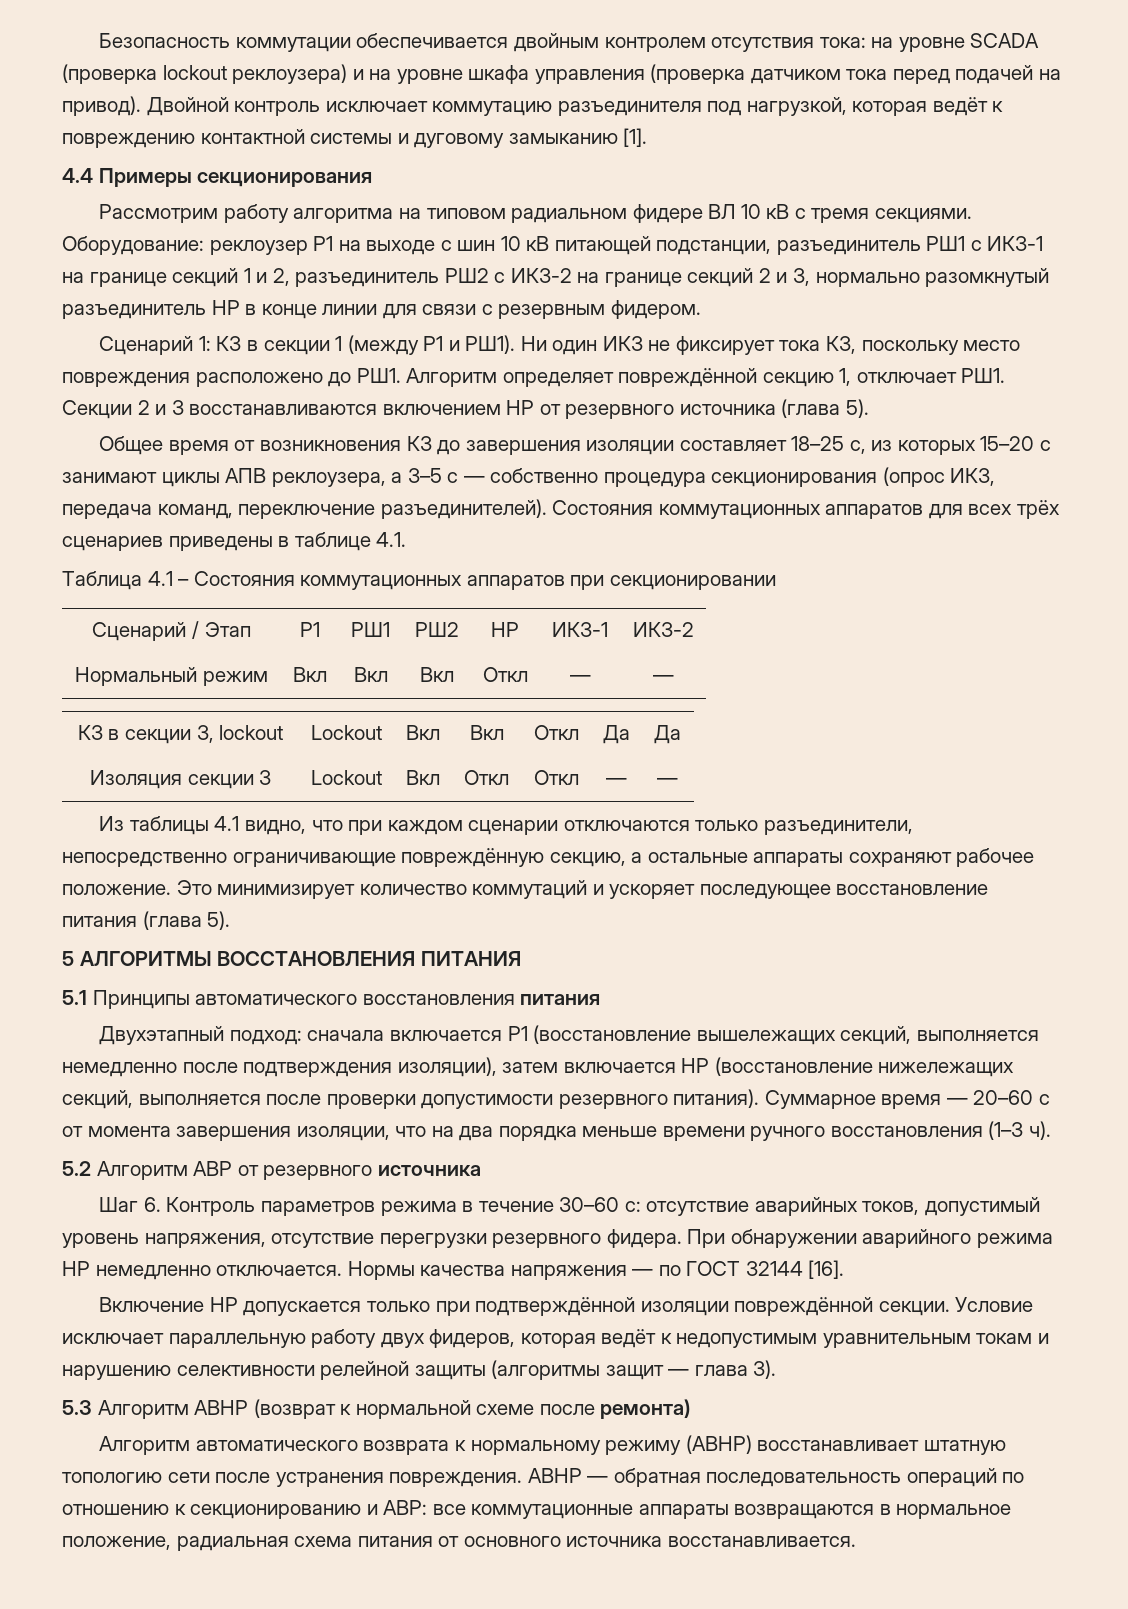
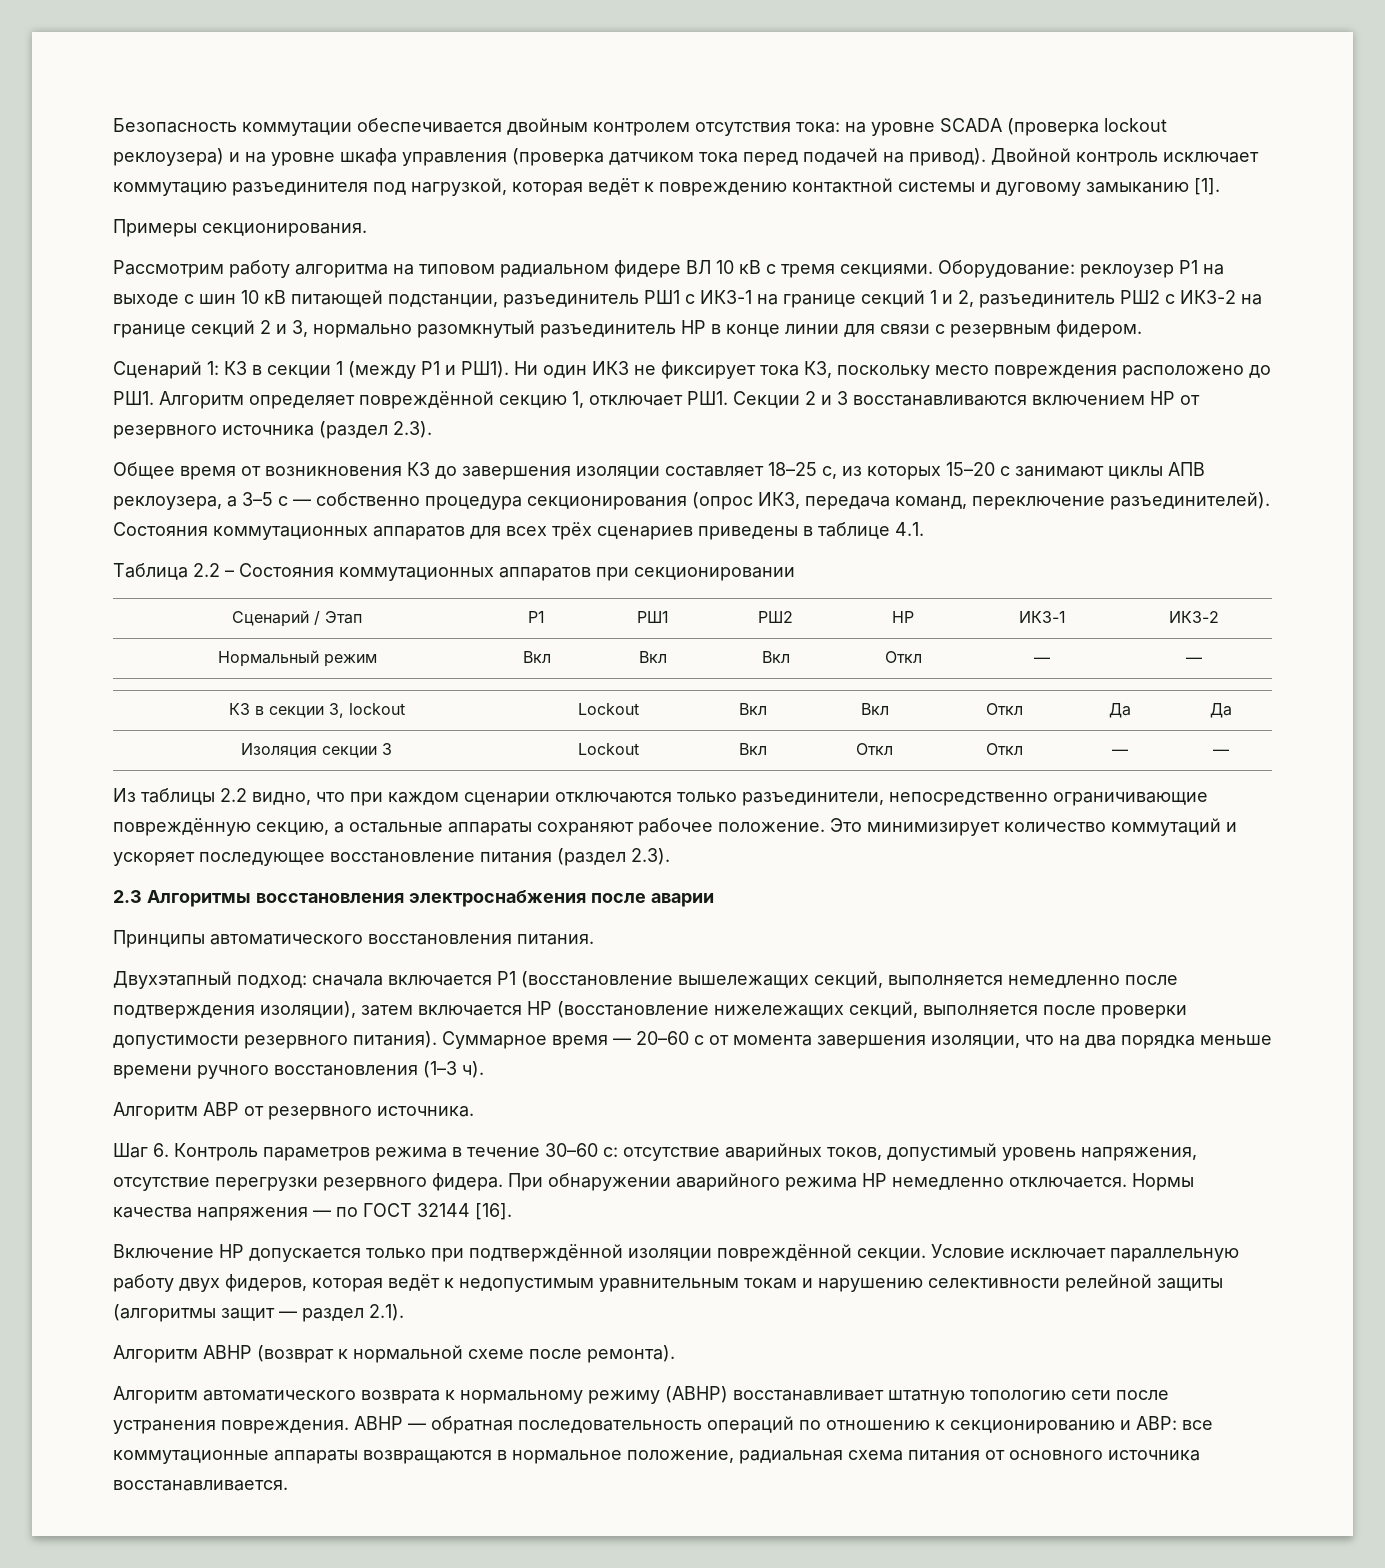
[62,168,373,187] 4.4 Примеры секционирования -> [113,219,367,237] Примеры секционирования.
[781,399,869,418] (глава 5). -> [319,421,432,439] (раздел 2.3).
[147,571,173,586] 4.1 -> [193,563,220,577] 2.2
[214,816,240,831] 4.1 -> [220,788,247,802] 2.2
[142,911,231,930] [62,951,521,966] [62,990,87,1005] (глава 5). // 5 АЛГОРИТМЫ ВОССТАНОВЛЕНИЯ ПИТАНИЯ // 5.1 -> [557,848,670,866] [113,890,714,907] (раздел 2.3). // 2.3 Алгоритмы восстановления электроснабжения после аварии //
[520,994,601,1005] питания -> [517,934,594,945] питания.
[62,1161,91,1176] 5.2 -> (484, 1069) none
[377,1165,481,1176] источника -> [377,1106,474,1117] источника.
[694,1360,777,1379] [62,1400,92,1415] глава 3). // 5.3 -> [302,1304,404,1322] раздел 2.1). //
[600,1399,692,1419] ремонта) -> [587,1345,675,1363] ремонта).

